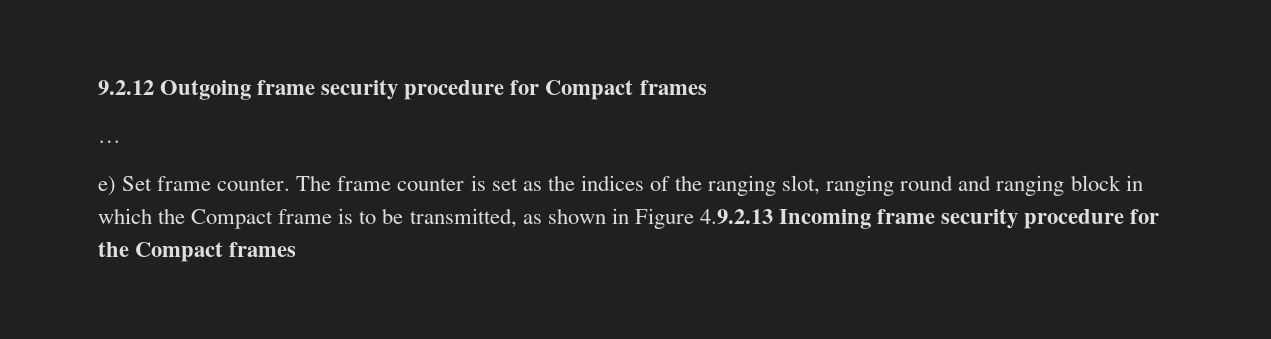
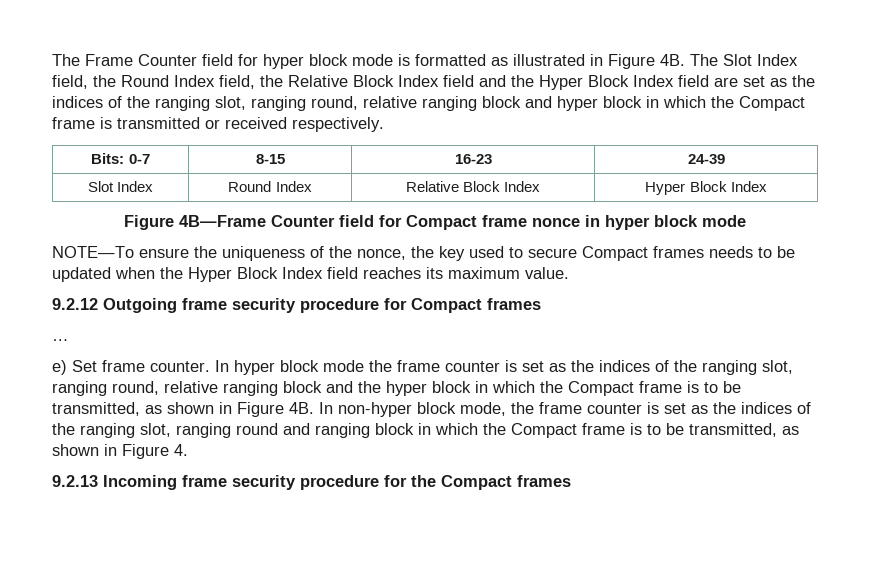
(98, 87) none -> [52,54,798,69] [52,75,815,90] [52,96,805,111] [52,117,384,132] [91,153,150,164] [255,154,285,164] [454,154,492,164] [687,154,725,164] [87,181,154,192] [228,181,312,192] [405,181,541,192] [645,181,767,195] [124,215,746,230] [52,246,795,261] [52,267,569,282] The Frame Counter field for hyper block mode is formatted as illustrated in Figure 4B. The Slot Index field, the Round Index field, the Relative Block Index field and the Hyper Block Index field are set as the indices of the ranging slot, ranging round, relative ranging block and hyper block in which the Compact frame is transmitted or received respectively. // Bits: 0-7 | 8-15 | 16-23 | 24-39 // Slot Index | Round Index | Relative Block Index | Hyper Block Index // Figure 4B—Frame Counter field for Compact frame nonce in hyper block mode // NOTE—To ensure the uniqueness of the nonce, the key used to secure Compact frames needs to be updated when the Hyper Block Index field reaches its maximum value. //
[296,175,332,191] The -> [215,360,793,375] [52,381,741,396] [52,402,534,417] In hyper block mode the frame counter is set as the indices of the ranging slot, ranging round, relative ranging block and the hyper block in which the Compact frame is to be transmitted, as shown in Figure 4B. In non-hyper block mode, the
[699,209,773,224] 4.9.2.13 -> [174,444,188,456] [52,475,98,487] 4. // 9.2.13

